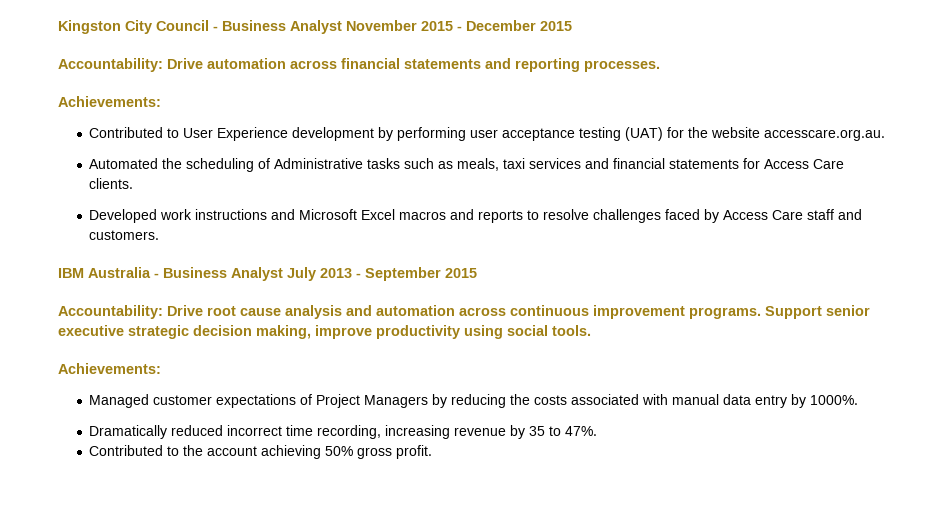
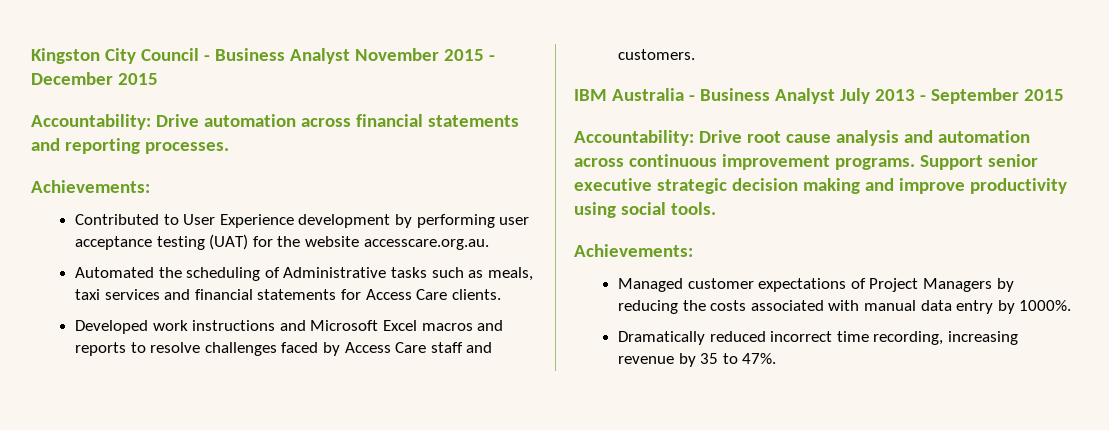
[256,325,311,339] making, -> [802,178,894,194] making and
[89,445,433,459] // Contributed to the account achieving 50% gross profit. -> (777, 358) none

